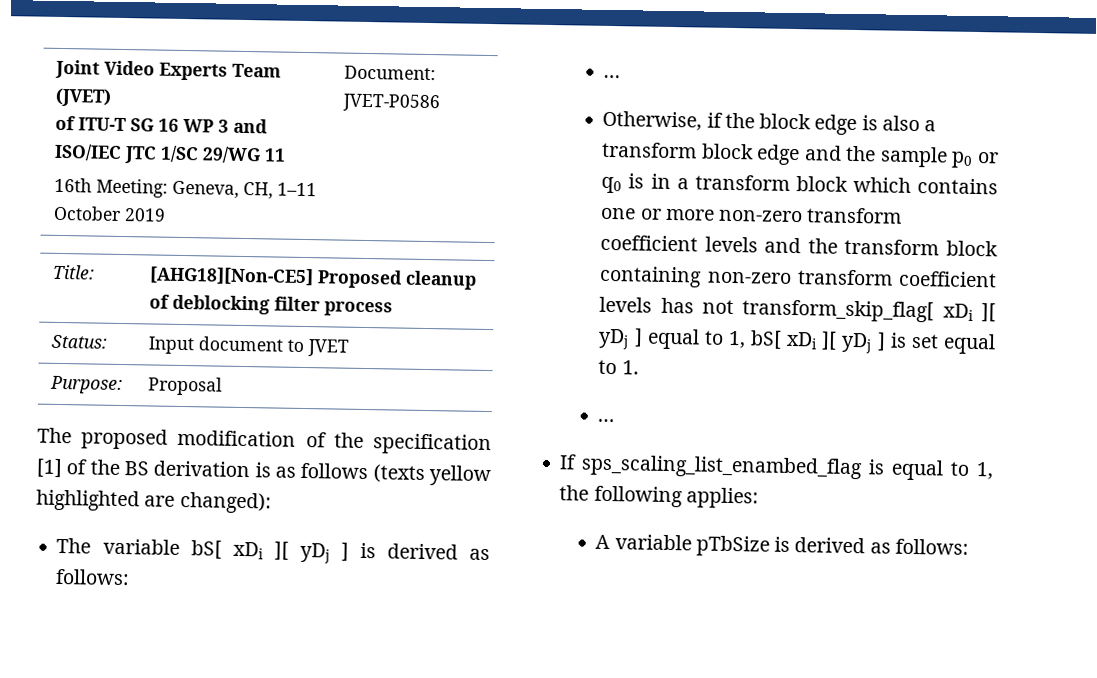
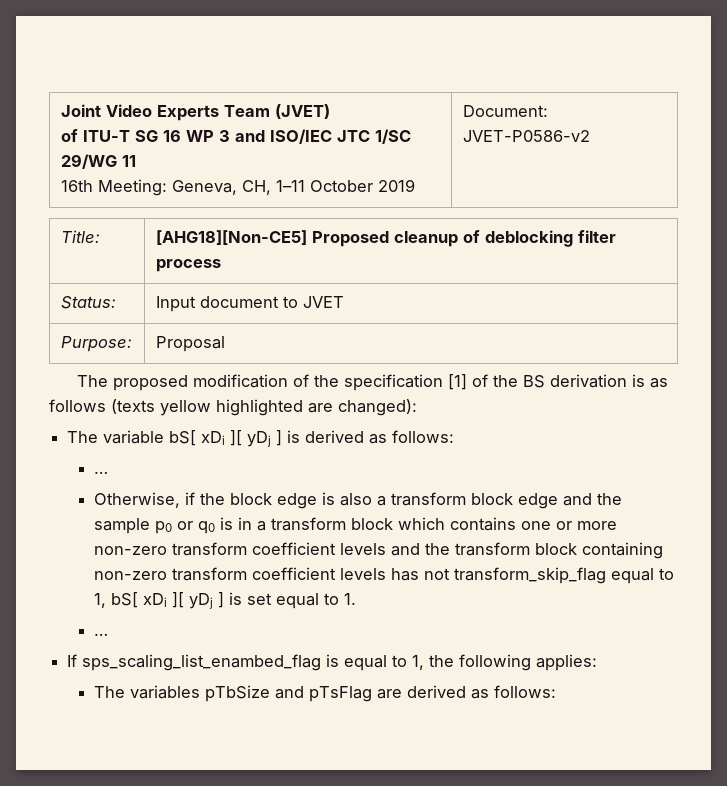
[341,93,440,113] JVET-P0586 -> [462,130,590,142] JVET-P0586-v2
[742,299,996,323] [598,328,643,350] transform_skip_flag[ xDi ][ yDj ] -> [453,567,606,584] transform_skip_flag
[595,534,791,557] A variable pTbSize is -> [93,685,402,702] The variables pTbSize and pTsFlag are

